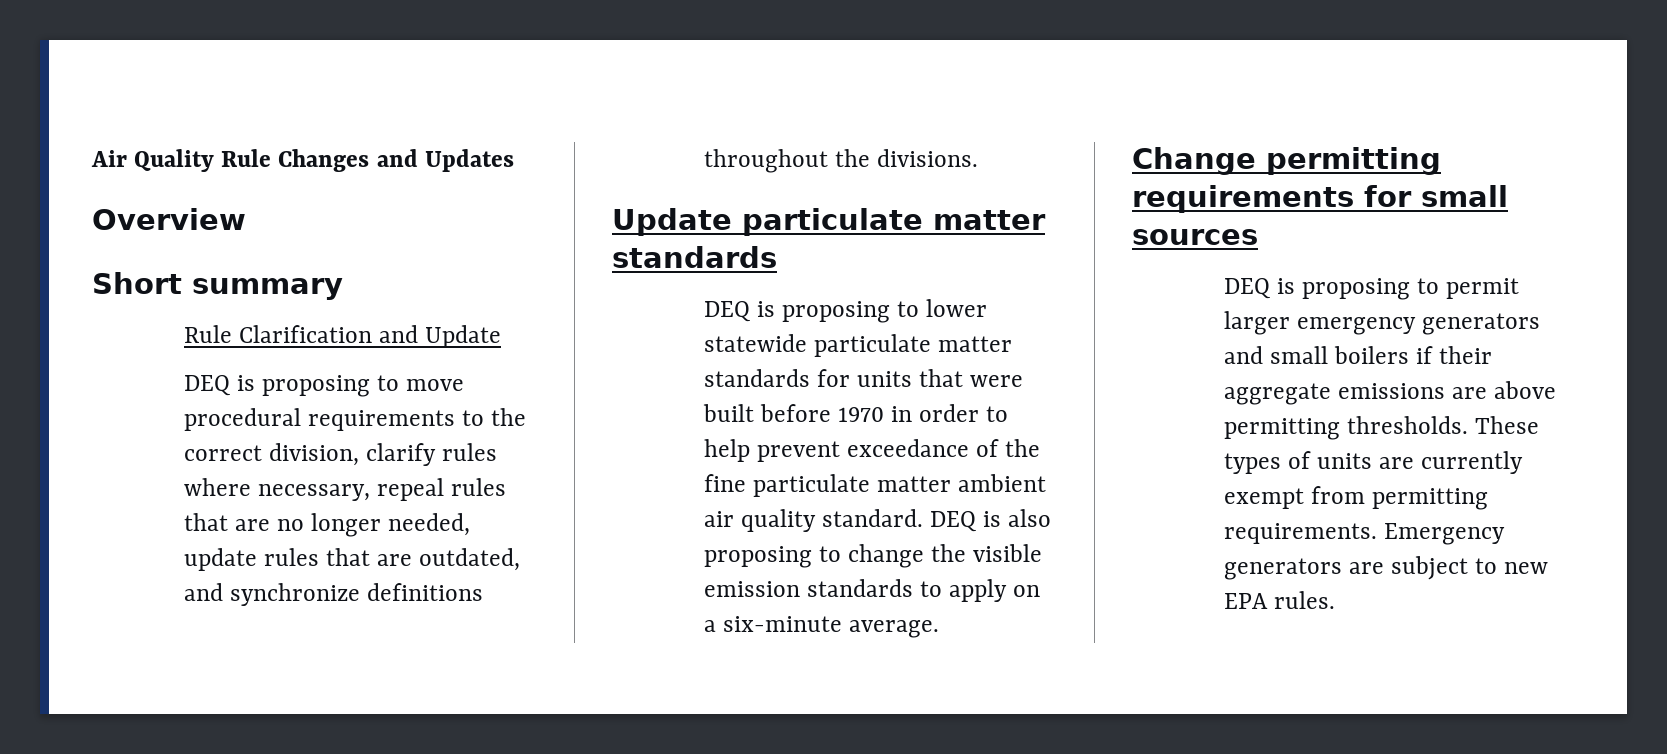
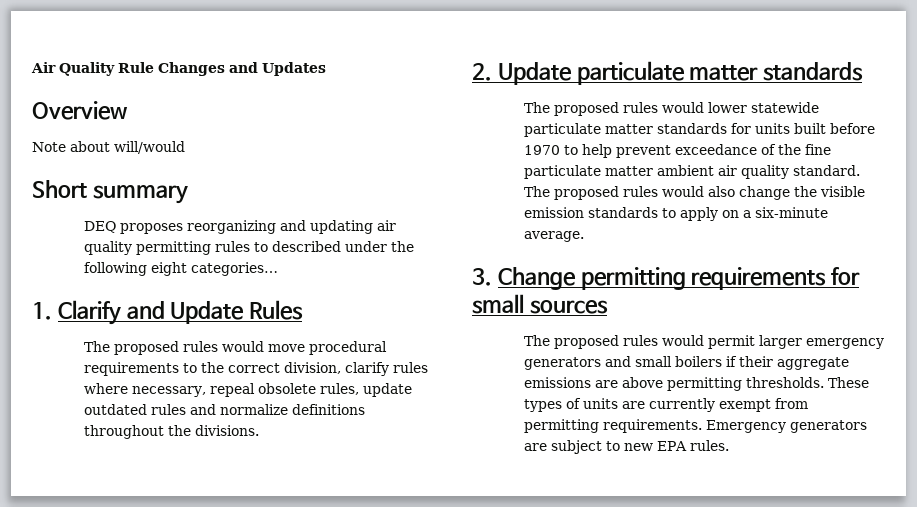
(246, 219) none -> [32,141,185,154] // Note about will/would
[183,325,502,348] [183,375,400,397] Rule Clarification and Update // DEQ is proposing to -> [83,220,396,234] [83,241,414,255] [83,262,278,276] [32,300,304,325] [83,341,264,355] DEQ proposes reorganizing and updating air quality permitting rules to described under the following eight categories… // 1. Clarify and Update Rules // The proposed rules would
[451,478,507,496] [183,513,471,537] [183,548,521,571] [183,583,360,606] rules that are no longer needed, update rules that are outdated, and synchronize -> [257,383,412,397] [83,404,288,415] obsolete rules, update outdated rules and normalize
(979, 158) none -> [472,63,492,81] 2.
[703,301,920,323] DEQ is proposing to -> [523,102,704,116] The proposed rules would
[919,369,1024,387] that were -> (790, 128) none
[891,404,980,422] in order -> (560, 150) none
[930,509,1052,532] [703,546,841,568] DEQ is also proposing to -> [523,186,735,200] The proposed rules would also
(940, 629) none -> [472,268,492,286] 3.
[1223,278,1440,300] DEQ is proposing to -> [523,335,704,349] The proposed rules would

